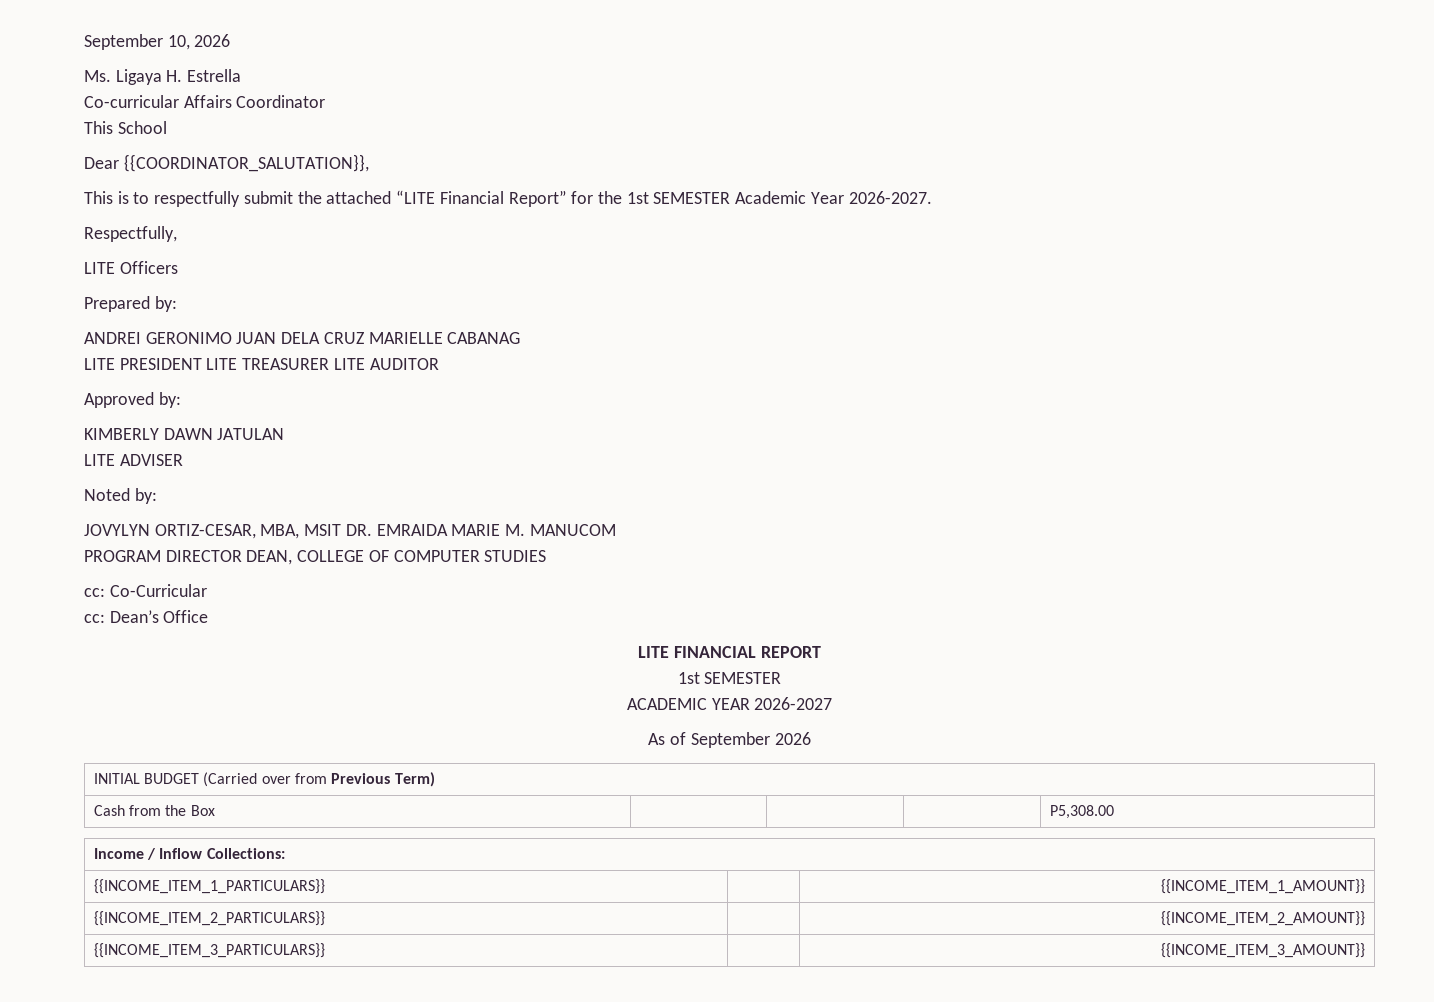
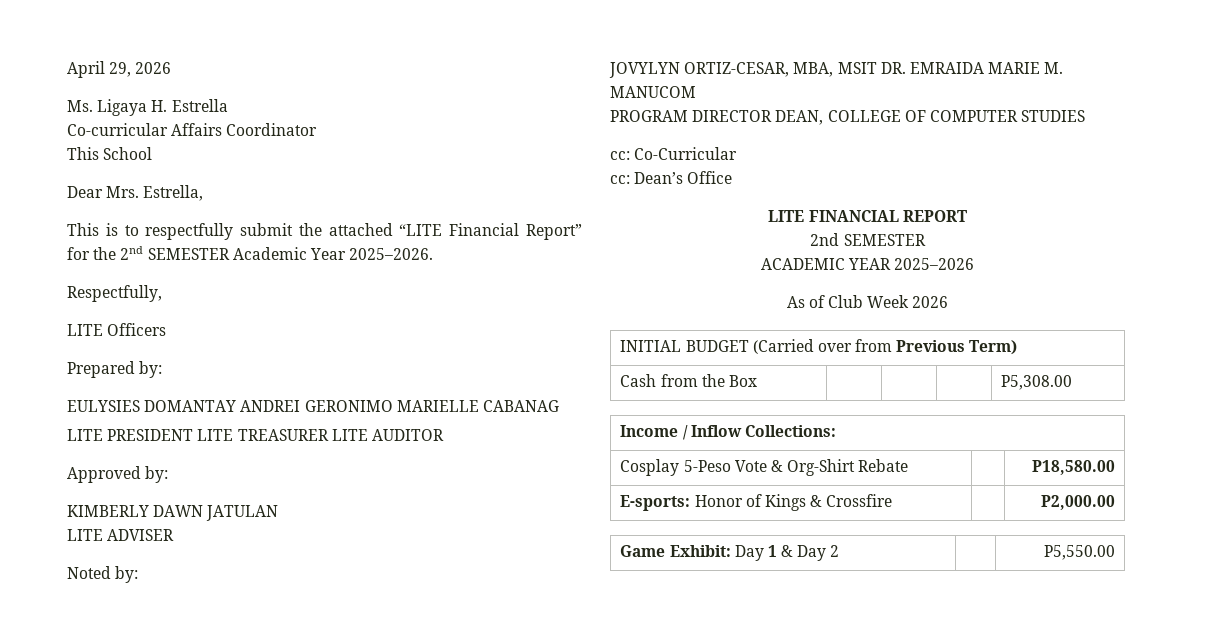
[84,34,190,50] September 10, -> [67,61,132,78] April 29,
[123,154,369,172] {{COORDINATOR_SALUTATION}}, -> [106,185,204,201] Mrs. Estrella,
[626,192,649,204] 1st -> [120,246,144,260] 2nd
[848,191,932,204] 2026-2027. -> [349,248,434,260] 2025–2026.
[84,332,364,344] ANDREI GERONIMO JUAN DELA CRUZ -> [67,400,393,412] EULYSIES DOMANTAY ANDREI GERONIMO
[677,672,700,684] 1st -> [810,233,840,246] 2nd
[754,697,833,710] 2026-2027 -> [894,258,975,270] 2025–2026
[690,732,770,748] September -> [828,295,910,308] Club Week
[93,879,325,894] [1161,879,1366,894] [93,911,325,926] [1161,911,1366,926] [93,943,325,958] [1161,943,1366,958] {{INCOME_ITEM_1_PARTICULARS}} | | {{INCOME_ITEM_1_AMOUNT}} // {{INCOME_ITEM_2_PARTICULARS}} | | {{INCOME_ITEM_2_AMOUNT}} // {{INCOME_ITEM_3_PARTICULARS}} | | {{INCOME_ITEM_3_AMOUNT}} -> [620,459,909,476] [1031,460,1115,475] [620,494,893,511] [1040,495,1115,510] [620,545,840,561] [1043,545,1115,560] Cosplay 5-Peso Vote & Org-Shirt Rebate | | P18,580.00 // E-sports: Honor of Kings & Crossfire | | P2,000.00 // Game Exhibit: Day 1 & Day 2 | | P5,550.00

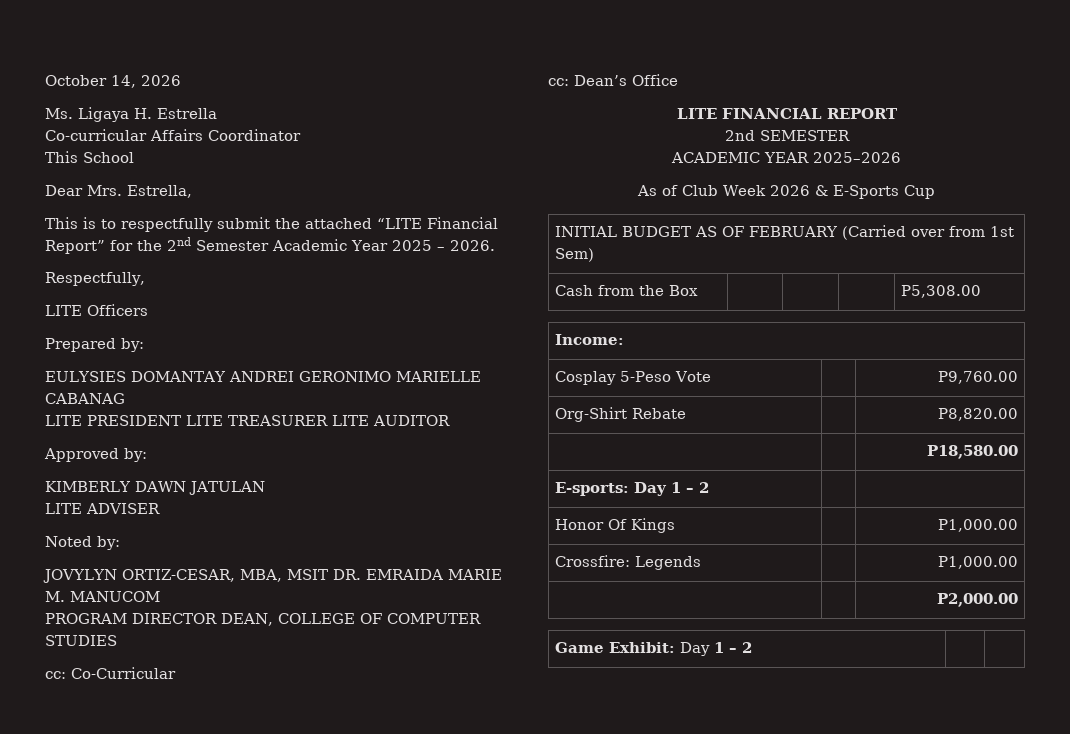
[67,61,132,78] April 29, -> [45,75,136,88] October 14,
[147,248,230,260] SEMESTER -> [196,240,269,251] Semester
[349,248,434,260] 2025–2026. -> [391,240,495,251] 2025 – 2026.
(949, 302) none -> [814,185,935,199] & E-Sports Cup
(749, 346) none -> [694,226,838,237] AS OF FEBRUARY
[896,340,1018,355] Previous Term) -> [989,226,1014,237] [554,248,594,262] 1st Sem)
[620,425,836,440] Income / Inflow Collections: -> [554,334,624,345] Income:
[770,460,783,472] & -> [938,371,1019,384] | | P9,760.00 //
(909, 465) none -> [938,408,1019,421] | P8,820.00 // |
[694,494,893,511] Honor of Kings & Crossfire -> [633,482,709,496] [554,518,675,533] [938,519,1019,532] [554,555,701,570] [938,556,1019,569] Day 1 – 2 | | // Honor Of Kings | | P1,000.00 // Crossfire: Legends | | P1,000.00 //
[781,545,840,561] [1043,545,1115,560] & Day 2 | | P5,550.00 -> [728,642,752,653] – 2 | |

